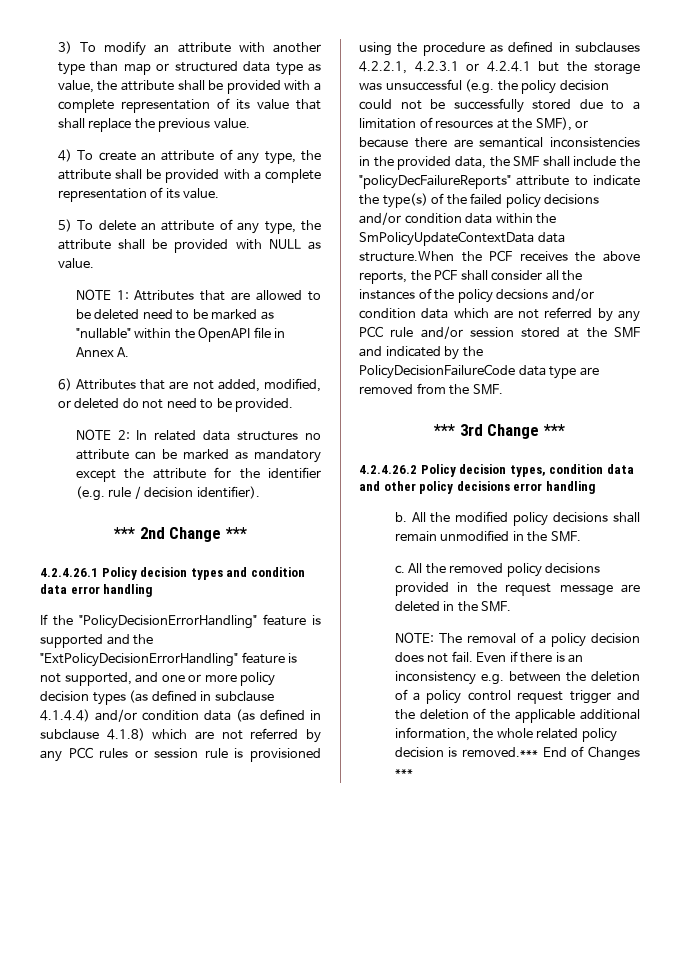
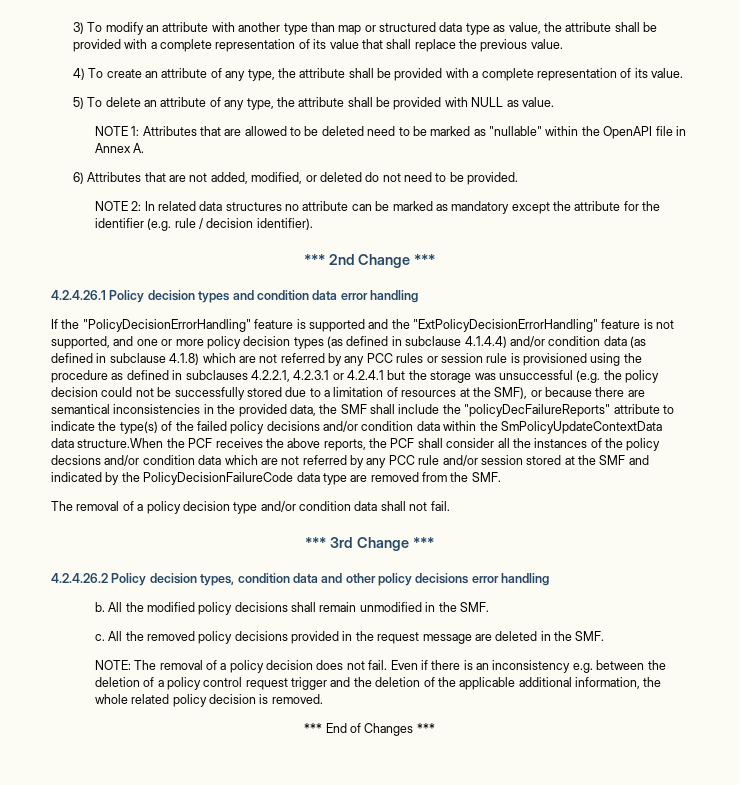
(503, 389) none -> [51,501,450,514] // The removal of a policy decision type and/or condition data shall not fail.
[462,747,539,757] removed.*** -> [271,694,323,704] [304,723,323,733] removed. // ***

